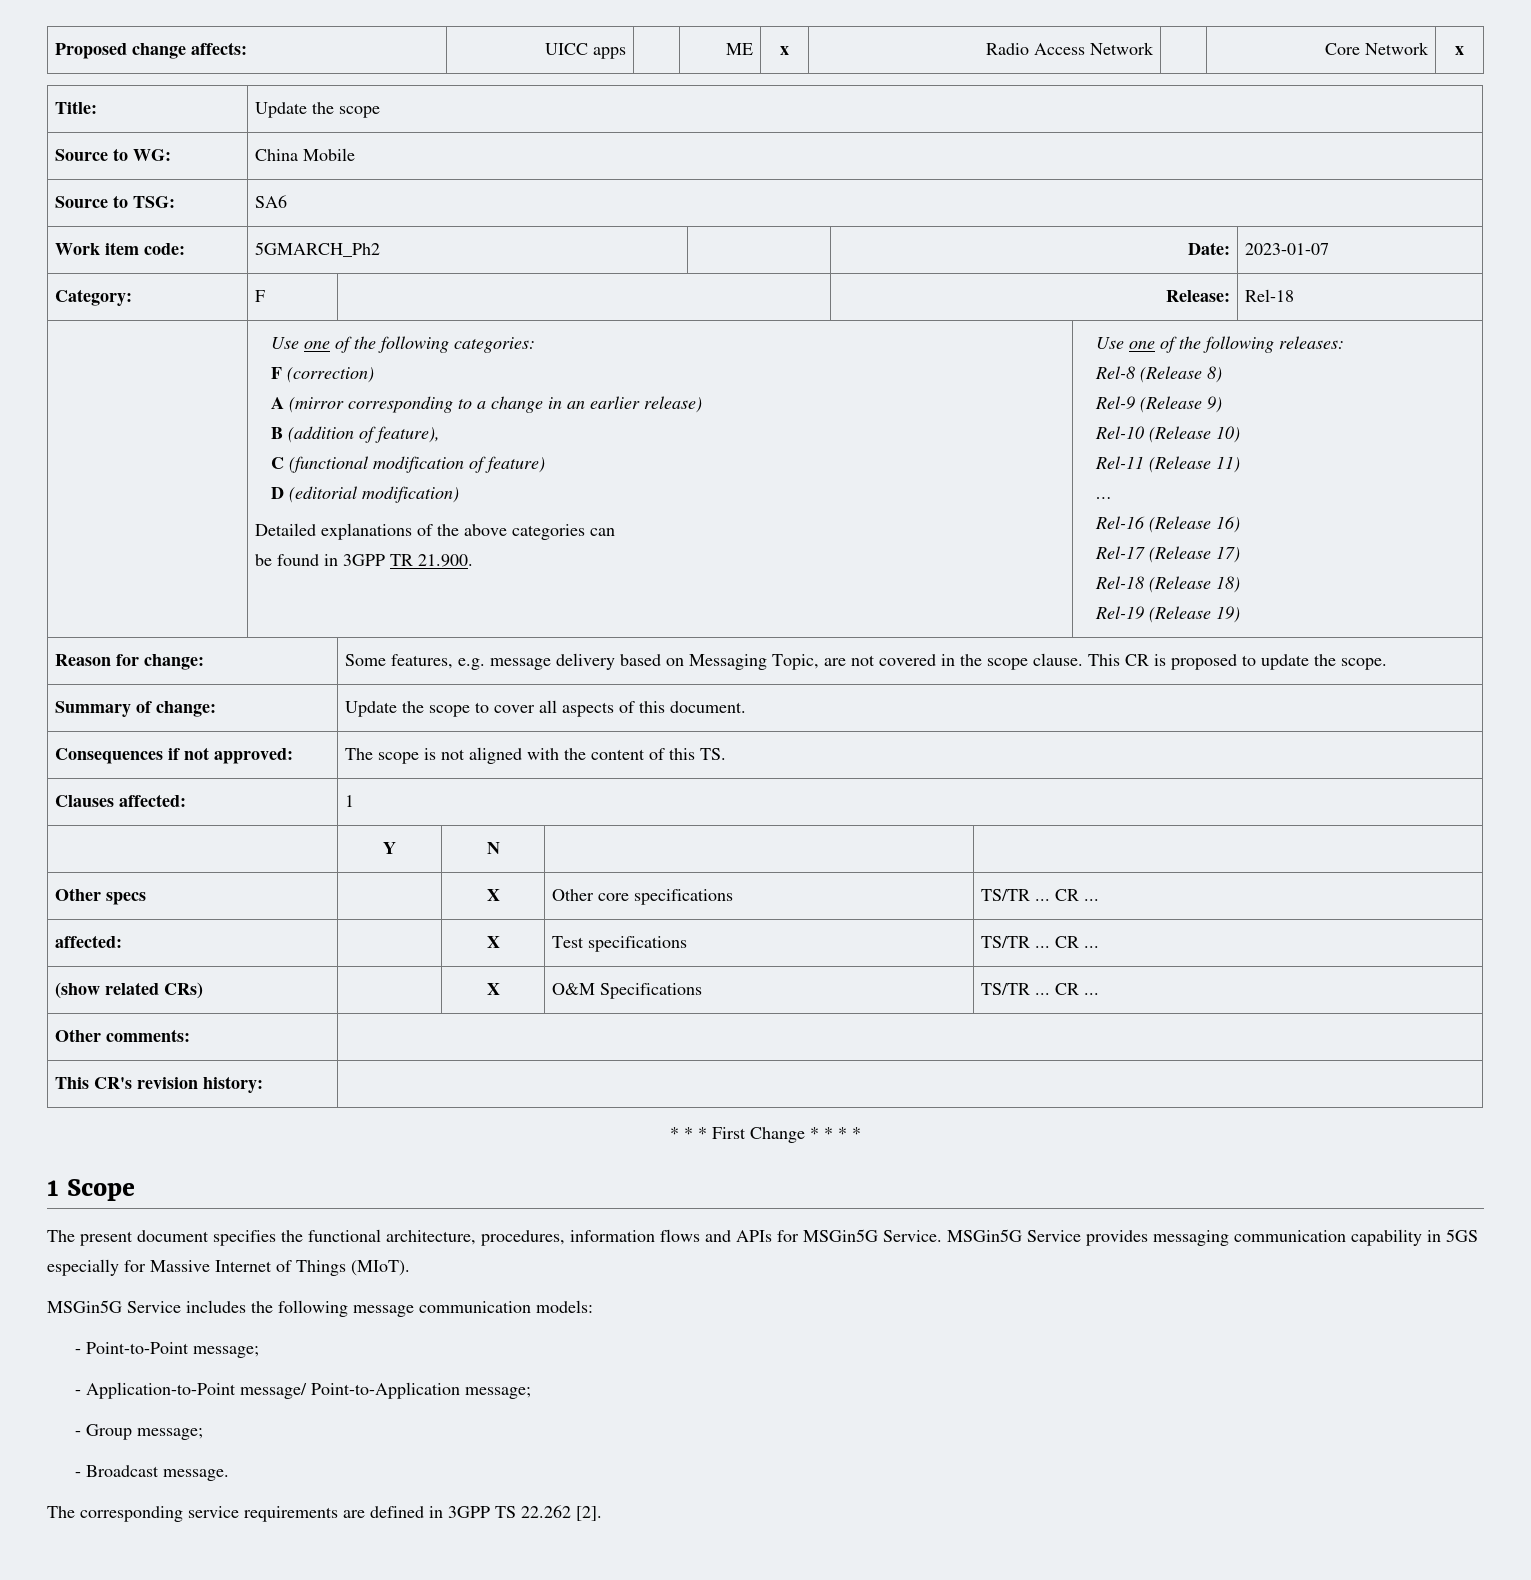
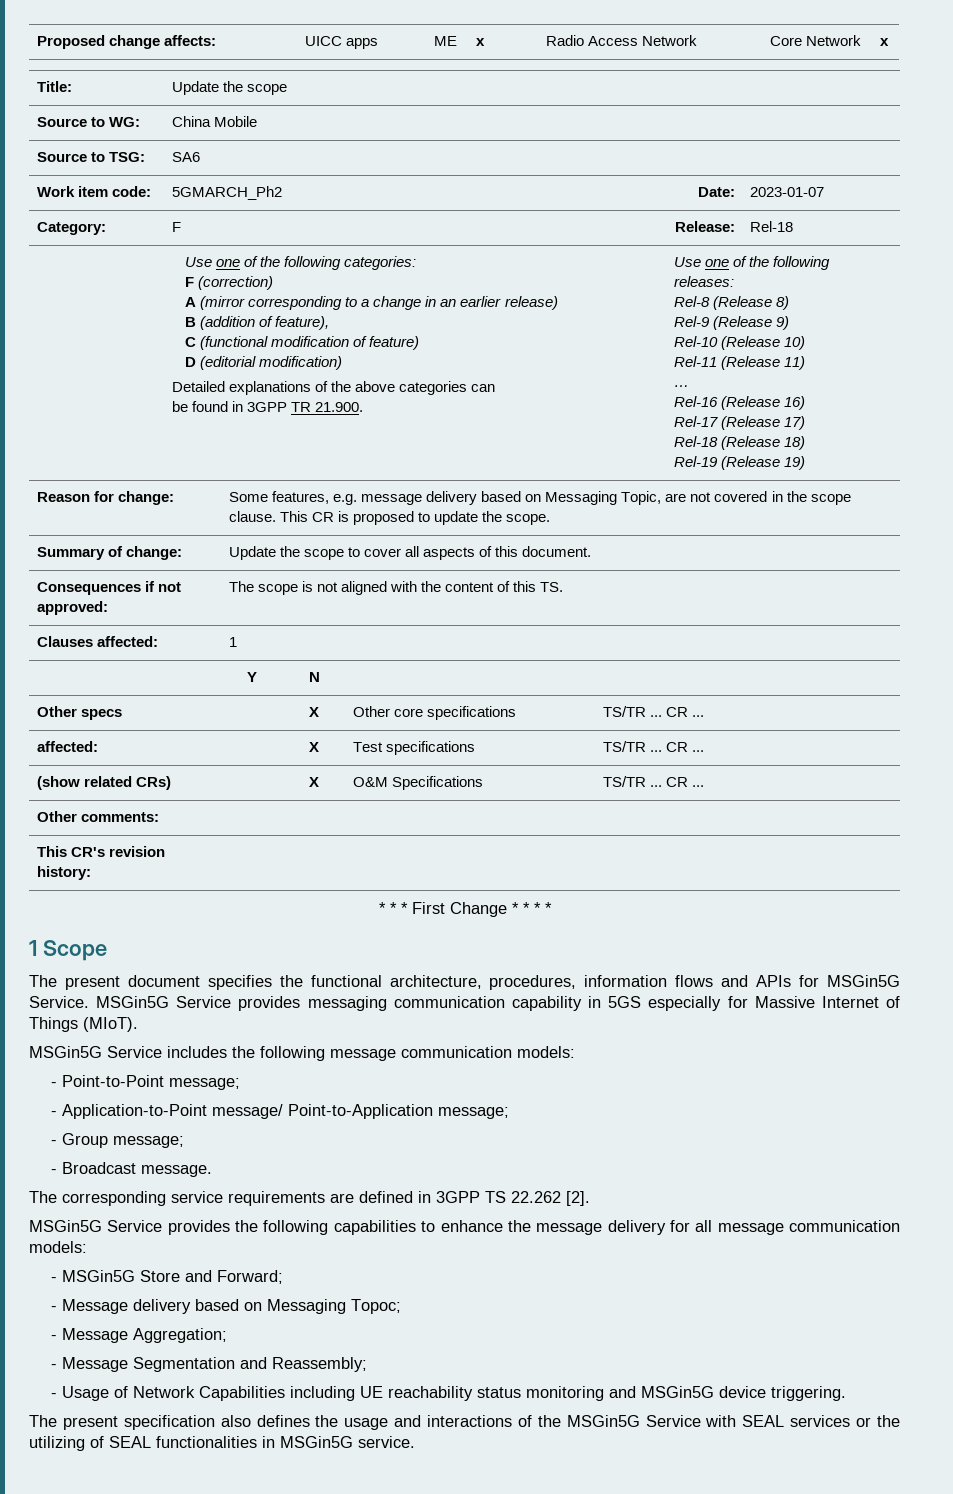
(602, 1513) none -> [29,1220,900,1235] [29,1241,87,1253] [50,1270,283,1284] [50,1299,401,1314] [50,1328,227,1343] [50,1357,367,1372] [50,1386,846,1401] [29,1415,900,1430] [29,1436,415,1451] // MSGin5G Service provides the following capabilities to enhance the message delivery for all message communication models: // - MSGin5G Store and Forward; // - Message delivery based on Messaging Topoc; // - Message Aggregation; // - Message Segmentation and Reassembly; // - Usage of Network Capabilities including UE reachability status monitoring and MSGin5G device triggering. // The present specification also defines the usage and interactions of the MSGin5G Service with SEAL services or the utilizing of SEAL functionalities in MSGin5G service.

